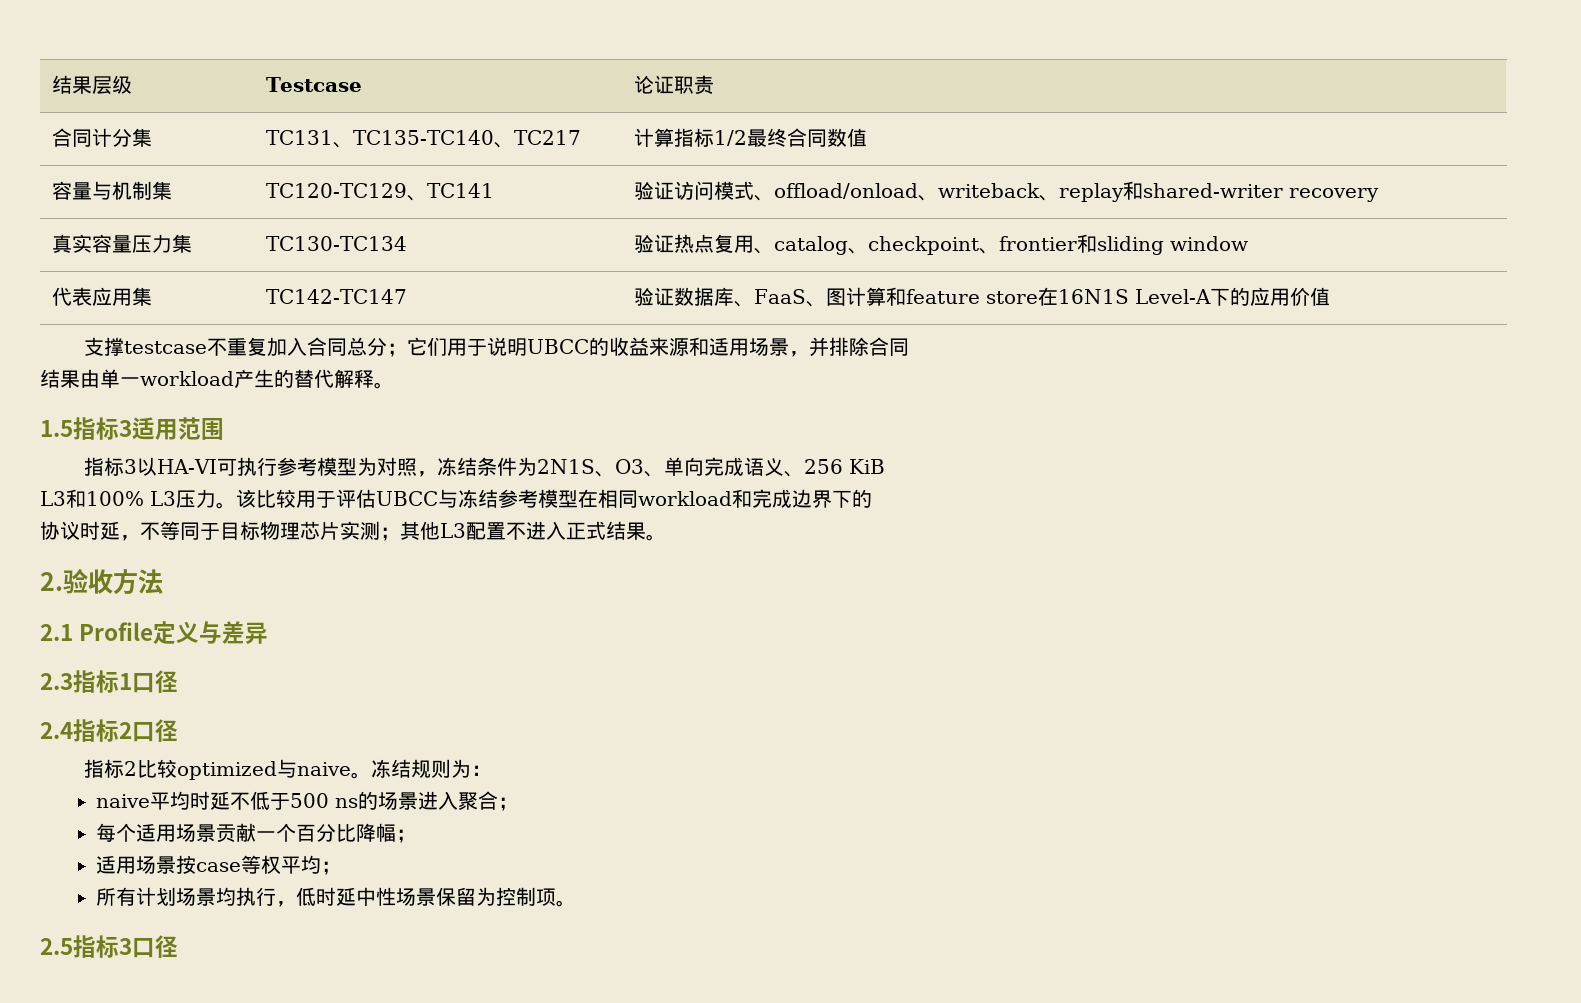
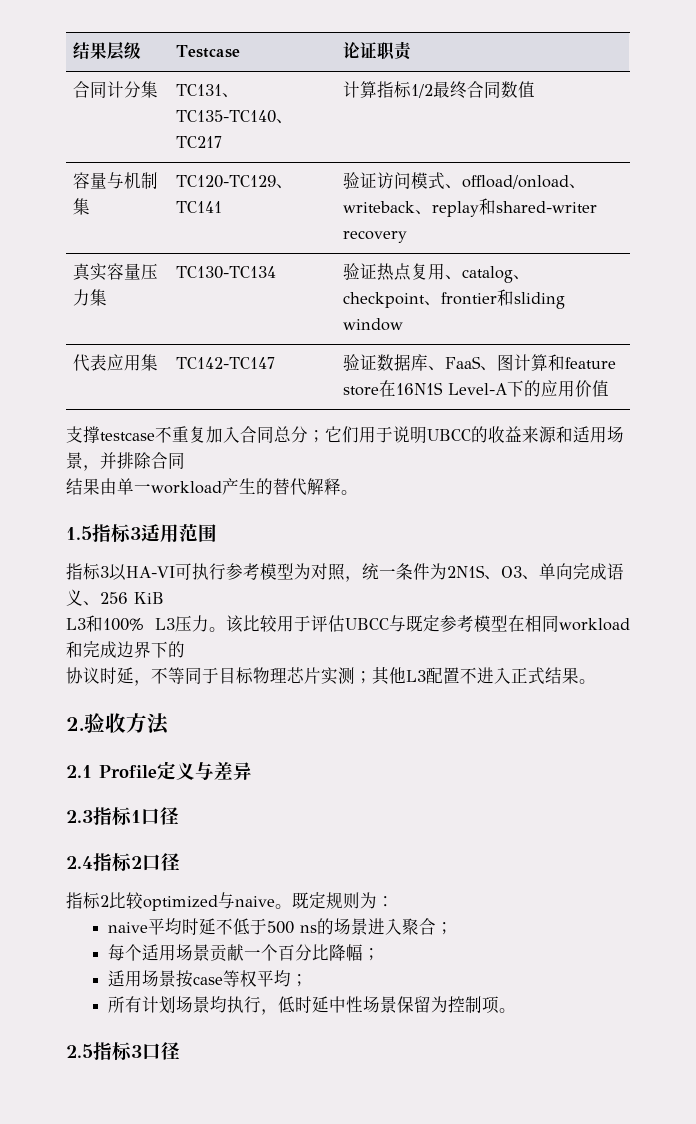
[436,457,477,476] 冻结 -> [362,563,396,580] 统一
[458,489,498,508] 冻结 -> [406,615,440,632] 既定
[370,759,411,778] 冻结 -> [292,892,326,909] 既定

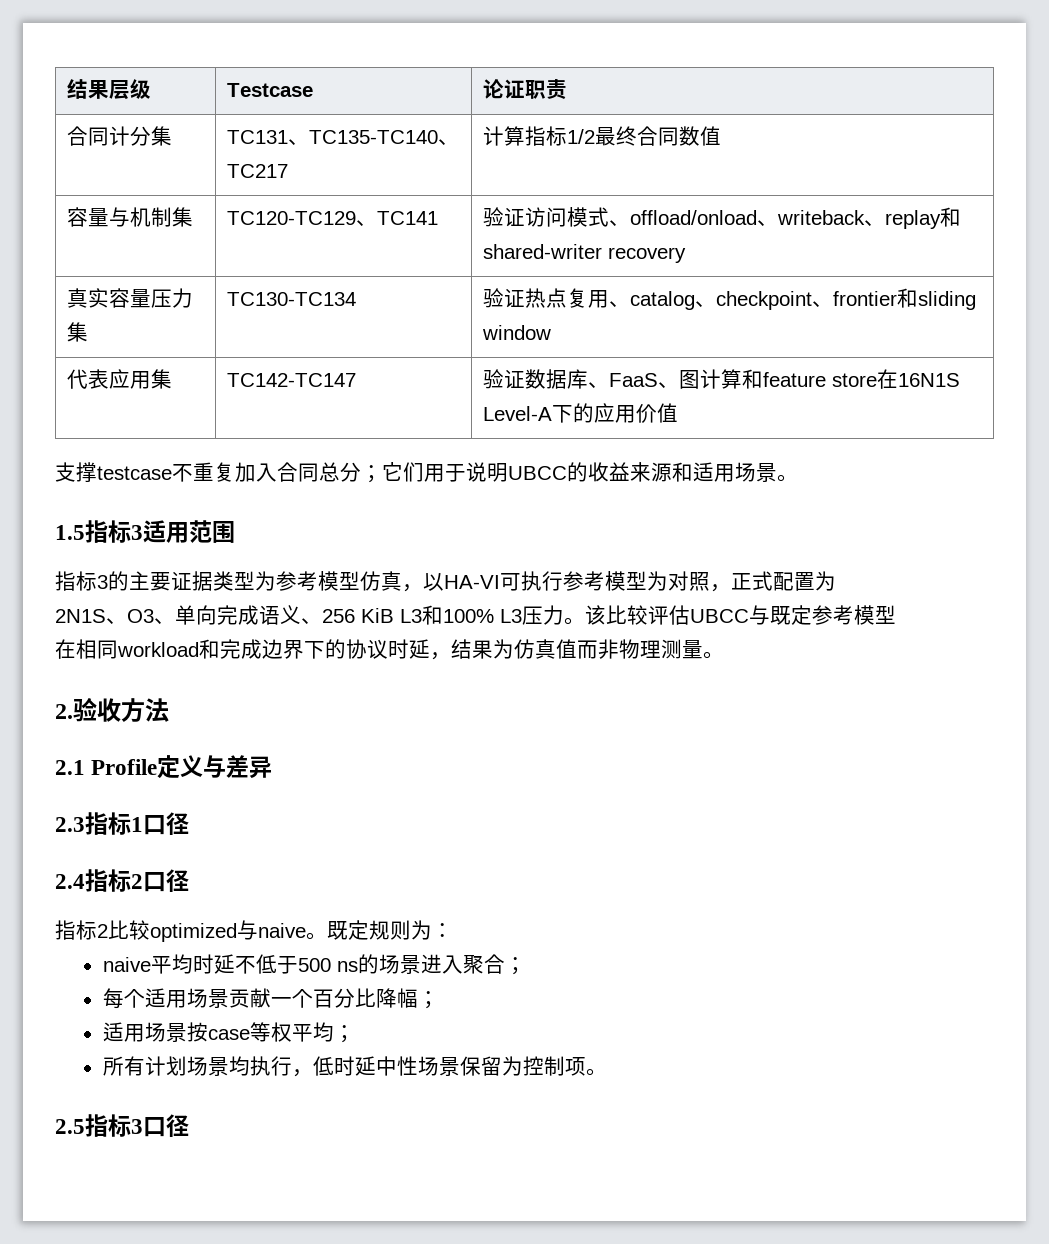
[83,452,185,471] [66,478,341,496] ，并排除合同 // 结果由单一workload产生的替代解释 -> (777, 472) none
(109, 572) none -> [108,571,423,592] 的主要证据类型为参考模型仿真，
[362,563,447,580] 统一条件为 -> [731,571,836,591] 正式配置为 //
(164, 598) // -> (394, 615) none
[277,615,311,632] 用于 -> (648, 615) none
(508, 623) none -> (896, 614) //
(185, 649) // -> (346, 649) none
[151,667,579,685] 不等同于目标物理芯片实测；其他L3配置不进入正式结果 -> [451,639,703,659] 结果为仿真值而非物理测量

